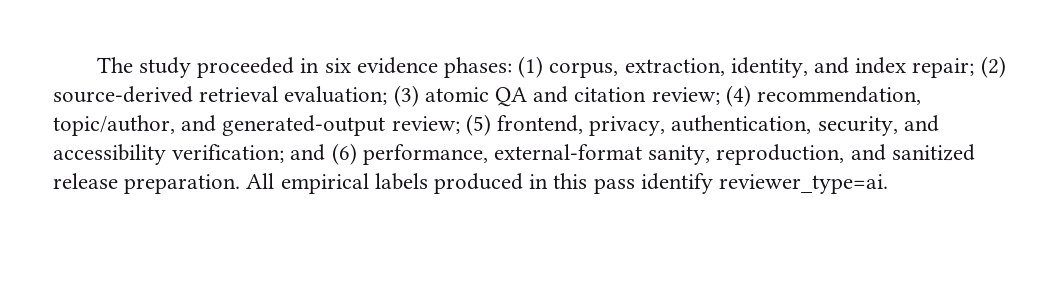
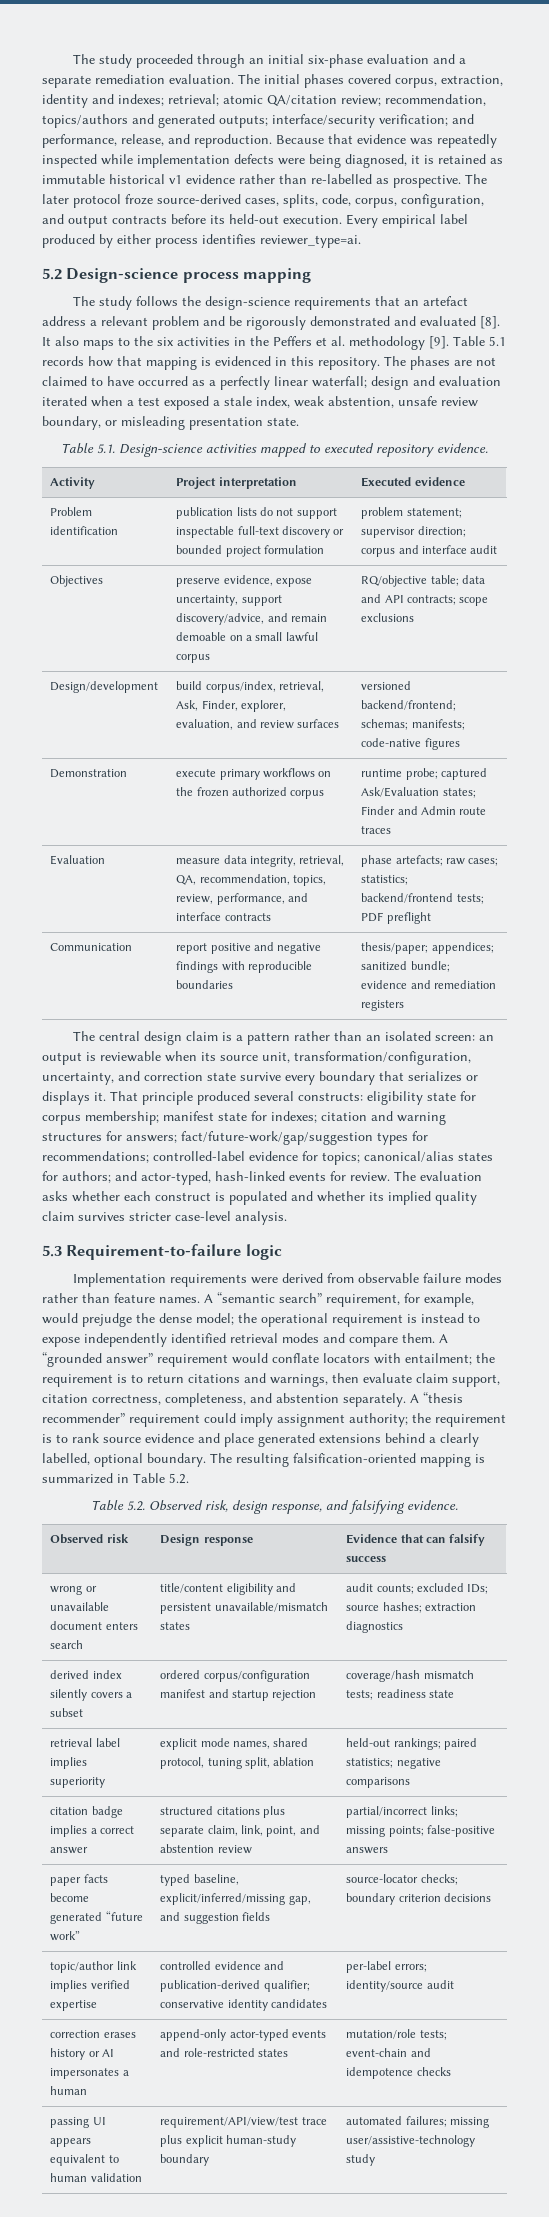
[300,56,1006,78] [53,85,922,107] [53,114,939,136] [53,143,975,165] [53,173,889,194] in six evidence phases: (1) corpus, extraction, identity, and index repair; (2) source-derived retrieval evaluation; (3) atomic QA and citation review; (4) recommendation, topic/author, and generated-output review; (5) frontend, privacy, authentication, security, and accessibility verification; and (6) performance, external-format sanity, reproduction, and sanitized release preparation. All empirical labels produced in this pass identify reviewer_type=ai. -> [197,54,467,68] [42,74,503,88] [42,94,486,108] [42,114,474,128] [42,134,497,148] [42,154,503,168] [42,174,487,188] [42,194,484,208] [42,214,468,228] [42,234,361,248] [42,268,312,283] [73,296,469,310] [42,316,500,330] [42,336,506,350] [42,356,496,370] [42,376,501,390] [42,396,478,410] [42,416,299,430] [61,443,488,457] [50,477,96,489] [176,477,297,489] [361,477,465,487] [50,507,93,516] [50,526,119,535] [176,507,337,519] [176,526,345,538] [176,545,325,557] [361,507,462,519] [361,526,466,538] [361,545,498,557] [50,575,104,587] [176,575,313,587] [176,595,282,606] [176,613,328,625] [176,632,318,642] [176,654,211,663] [361,575,486,587] [361,594,489,606] [361,613,415,622] [50,681,159,693] [176,681,325,693] [176,700,287,712] [176,719,340,730] [361,681,412,690] [361,700,457,711] [361,719,465,730] [361,738,460,750] [50,769,128,778] [176,768,332,780] [176,787,325,799] [361,768,488,780] [361,787,476,798] [361,806,487,815] [361,826,392,834] [50,855,106,865] [176,855,345,867] [176,874,327,886] [176,893,309,905] [176,912,271,921] [361,855,499,867] [361,875,409,885] [361,893,484,904] [361,912,431,924] [50,943,133,951] [176,942,322,954] [176,961,313,973] [176,980,234,989] [361,942,494,954] [361,961,450,972] [361,980,497,989] [361,1000,405,1011] [73,1031,495,1045] [42,1051,471,1065] [42,1071,478,1085] [42,1091,476,1105] [42,1111,446,1125] [42,1131,428,1145] [42,1151,493,1165] [42,1171,482,1185] [42,1191,477,1205] [42,1211,287,1225] [42,1244,282,1260] [73,1273,503,1287] [42,1292,474,1307] [42,1313,480,1327] [42,1333,448,1347] [42,1352,495,1367] [42,1373,500,1387] [42,1392,463,1407] [42,1413,506,1427] [42,1433,479,1447] [42,1453,485,1467] [42,1473,189,1484] [91,1500,458,1514] [50,1534,129,1544] [160,1534,253,1546] [346,1534,486,1546] [346,1556,387,1562] [50,1585,97,1595] [50,1602,110,1611] [50,1621,138,1630] [50,1640,84,1649] [160,1583,297,1595] [160,1602,328,1614] [160,1622,191,1630] [346,1583,489,1594] [346,1602,477,1613] [346,1621,404,1633] [50,1670,122,1679] [50,1689,133,1701] [50,1708,84,1717] [160,1670,310,1682] [160,1689,317,1701] [346,1670,474,1682] [346,1689,455,1700] [50,1738,120,1747] [50,1757,88,1769] [50,1777,106,1788] [160,1738,309,1750] [160,1757,315,1769] [346,1738,478,1750] [346,1758,441,1769] [346,1777,411,1788] [50,1806,123,1818] [50,1825,135,1837] [50,1847,89,1854] [160,1806,286,1818] [160,1825,320,1837] [160,1844,252,1854] [346,1806,458,1818] [346,1825,496,1837] [346,1847,389,1854] [50,1874,108,1886] [50,1893,90,1902] [50,1911,143,1924] [50,1931,81,1941] [160,1874,239,1886] [160,1893,311,1905] [160,1912,271,1924] [346,1874,458,1885] [346,1893,492,1905] [50,1961,137,1973] [50,1980,130,1992] [50,2000,98,2011] [160,1961,285,1970] [160,1980,310,1992] [160,1999,328,2011] [346,1961,427,1973] [346,1980,454,1992] [50,2030,136,2038] [50,2048,115,2060] [50,2068,129,2079] [50,2086,88,2095] [160,2029,327,2041] [160,2048,289,2057] [346,2029,447,2040] [346,2048,431,2057] [346,2067,451,2079] [50,2117,106,2128] [50,2138,92,2147] [50,2154,119,2166] [50,2173,142,2182] [160,2117,327,2128] [160,2135,297,2147] [160,2154,210,2166] [346,2116,490,2128] [346,2135,476,2147] [346,2154,376,2166] through an initial six-phase evaluation and a separate remediation evaluation. The initial phases covered corpus, extraction, identity and indexes; retrieval; atomic QA/citation review; recommendation, topics/authors and generated outputs; interface/security verification; and performance, release, and reproduction. Because that evidence was repeatedly inspected while implementation defects were being diagnosed, it is retained as immutable historical v1 evidence rather than re-labelled as prospective. The later protocol froze source-derived cases, splits, code, corpus, configuration, and output contracts before its held-out execution. Every empirical label produced by either process identifies reviewer_type=ai. // 5.2 Design-science process mapping // The study follows the design-science requirements that an artefact address a relevant problem and be rigorously demonstrated and evaluated [8]. It also maps to the six activities in the Peffers et al. methodology [9]. Table 5.1 records how that mapping is evidenced in this repository. The phases are not claimed to have occurred as a perfectly linear waterfall; design and evaluation iterated when a test exposed a stale index, weak abstention, unsafe review boundary, or misleading presentation state. // Table 5.1. Design-science activities mapped to executed repository evidence. // Activity | Project interpretation | Executed evidence // Problem identification | publication lists do not support inspectable full-text discovery or bounded project formulation | problem statement; supervisor direction; corpus and interface audit // Objectives | preserve evidence, expose uncertainty, support discovery/advice, and remain demoable on a small lawful corpus | RQ/objective table; data and API contracts; scope exclusions // Design/development | build corpus/index, retrieval, Ask, Finder, explorer, evaluation, and review surfaces | versioned backend/frontend; schemas; manifests; code-native figures // Demonstration | execute primary workflows on the frozen authorized corpus | runtime probe; captured Ask/Evaluation states; Finder and Admin route traces // Evaluation | measure data integrity, retrieval, QA, recommendation, topics, review, performance, and interface contracts | phase artefacts; raw cases; statistics; backend/frontend tests; PDF preflight // Communication | report positive and negative findings with reproducible boundaries | thesis/paper; appendices; sanitized bundle; evidence and remediation registers // The central design claim is a pattern rather than an isolated screen: an output is reviewable when its source unit, transformation/configuration, uncertainty, and correction state survive every boundary that serializes or displays it. That principle produced several constructs: eligibility state for corpus membership; manifest state for indexes; citation and warning structures for answers; fact/future-work/gap/suggestion types for recommendations; controlled-label evidence for topics; canonical/alias states for authors; and actor-typed, hash-linked events for review. The evaluation asks whether each construct is populated and whether its implied quality claim survives stricter case-level analysis. // 5.3 Requirement-to-failure logic // Implementation requirements were derived from observable failure modes rather than feature names. A “semantic search” requirement, for example, would prejudge the dense model; the operational requirement is instead to expose independently identified retrieval modes and compare them. A “grounded answer” requirement would conflate locators with entailment; the requirement is to return citations and warnings, then evaluate claim support, citation correctness, completeness, and abstention separately. A “thesis recommender” requirement could imply assignment authority; the requirement is to rank source evidence and place generated extensions behind a clearly labelled, optional boundary. The resulting falsification-oriented mapping is summarized in Table 5.2. // Table 5.2. Observed risk, design response, and falsifying evidence. // Observed risk | Design response | Evidence that can falsify success // wrong or unavailable document enters search | title/content eligibility and persistent unavailable/mismatch states | audit counts; excluded IDs; source hashes; extraction diagnostics // derived index silently covers a subset | ordered corpus/configuration manifest and startup rejection | coverage/hash mismatch tests; readiness state // retrieval label implies superiority | explicit mode names, shared protocol, tuning split, ablation | held-out rankings; paired statistics; negative comparisons // citation badge implies a correct answer | structured citations plus separate claim, link, point, and abstention review | partial/incorrect links; missing points; false-positive answers // paper facts become generated “future work” | typed baseline, explicit/inferred/missing gap, and suggestion fields | source-locator checks; boundary criterion decisions // topic/author link implies verified expertise | controlled evidence and publication-derived qualifier; conservative identity candidates | per-label errors; identity/source audit // correction erases history or AI impersonates a human | append-only actor-typed events and role-restricted states | mutation/role tests; event-chain and idempotence checks // passing UI appears equivalent to human validation | requirement/API/view/test trace plus explicit human-study boundary | automated failures; missing user/assistive-technology study

